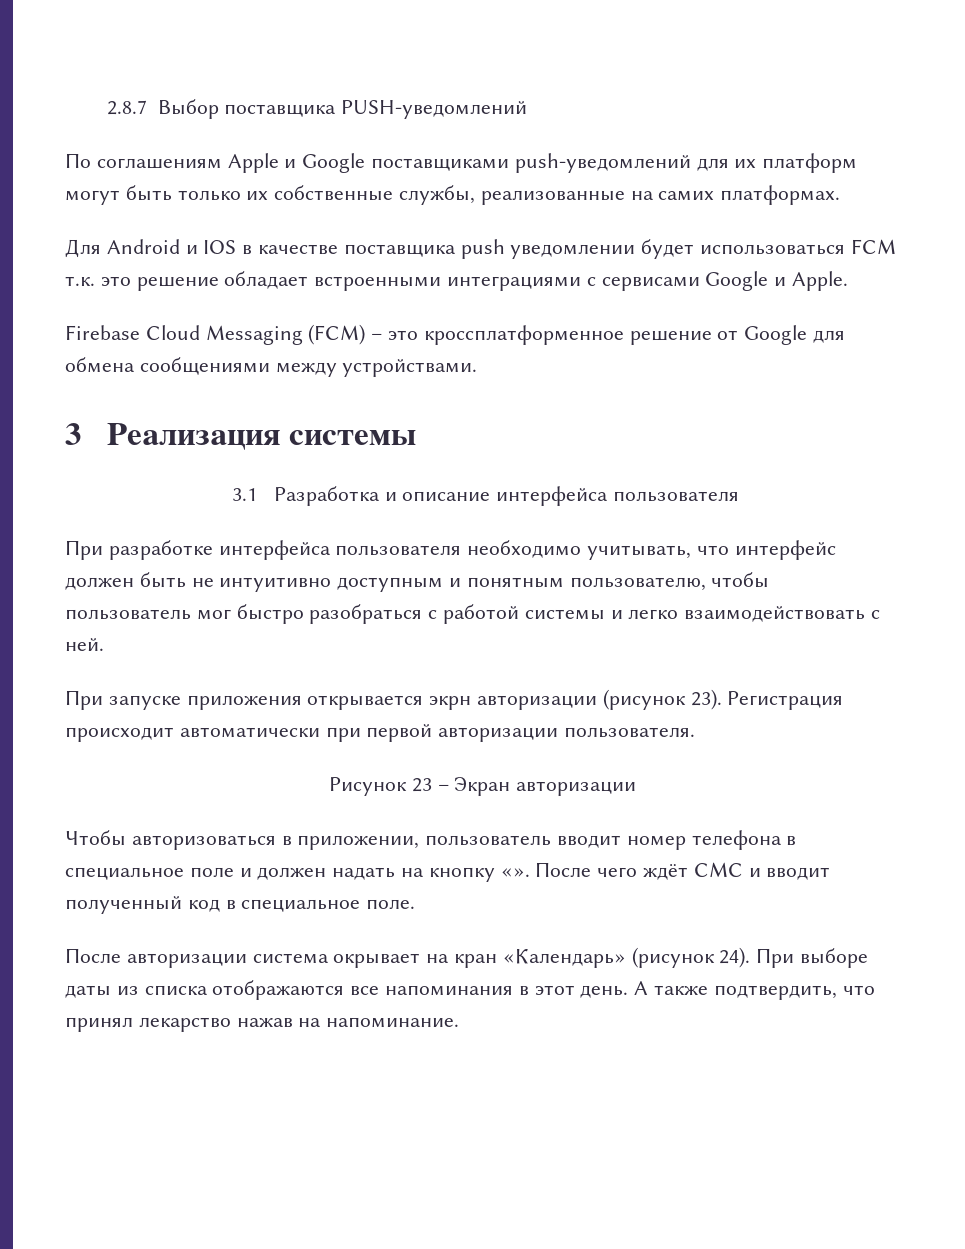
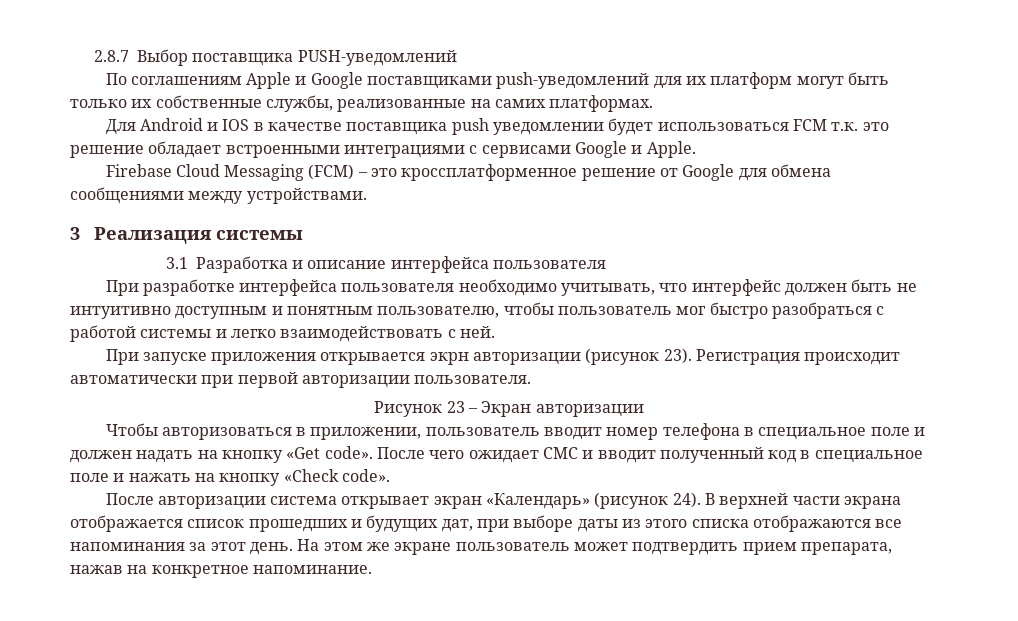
[500,868,530,877] «». -> [286,446,373,459] «Get code».
[643,864,689,880] ждёт -> [468,450,539,463] ожидает
[366,899,416,909] [65,947,795,968] поле. // После авторизации система окрывает на кран «Календарь» (рисунок 24). При -> [70,469,390,486] [105,492,902,509] [70,515,509,532] поле и нажать на кнопку «Check code». // После авторизации система открывает экран «Календарь» (рисунок 24). В верхней части экрана отображается список прошедших и будущих дат, при
(139, 990) none -> [645,519,688,528] этого
[518,985,529,996] в -> [189,542,207,551] за
[634,981,875,1000] [65,1017,231,1032] А также подтвердить, что принял лекарство -> [297,539,892,555] На этом же экране пользователь может подтвердить прием препарата,
(322, 1022) none -> [151,565,249,578] конкретное

